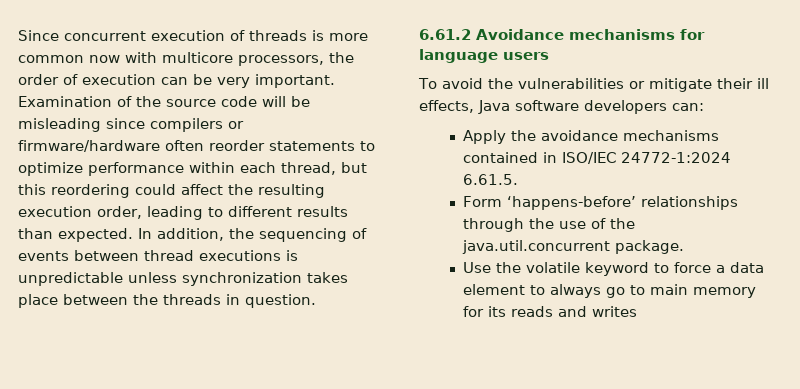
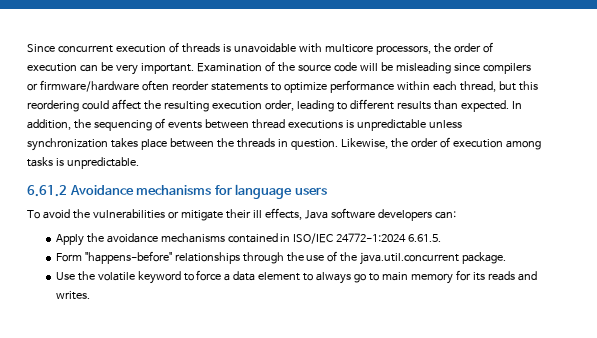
[329,33,368,41] [18,55,120,63] more common now -> [233,43,296,53] unavoidable
(316, 301) none -> [340,137,541,150] [27,157,139,169] Likewise, the order of execution among tasks is unpredictable.
[507,196,637,210] ‘happens-before’ -> [84,251,172,264] "happens-before"
[592,306,638,317] writes -> [55,291,90,300] writes.

